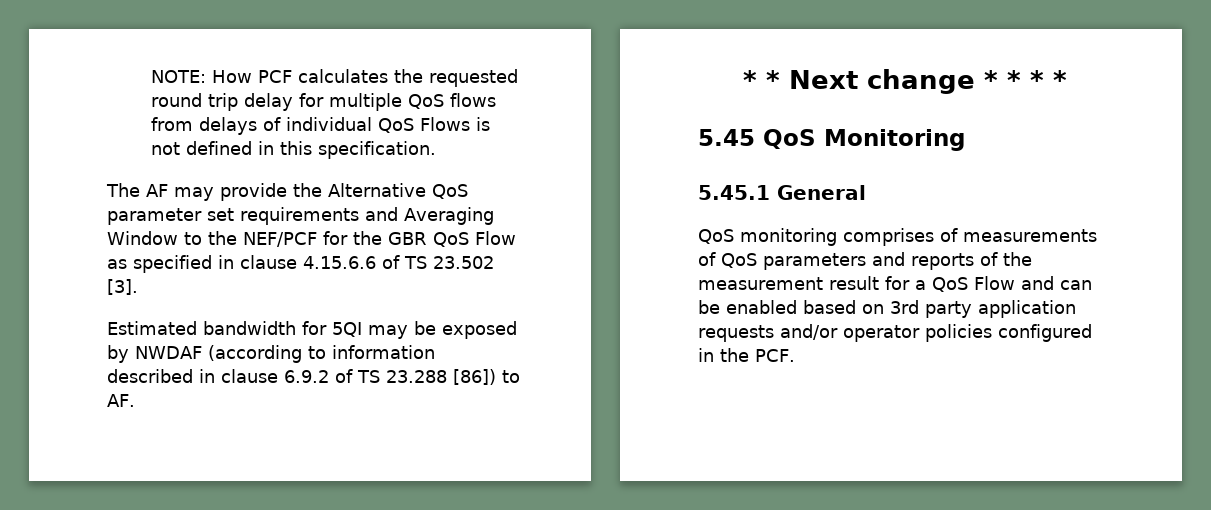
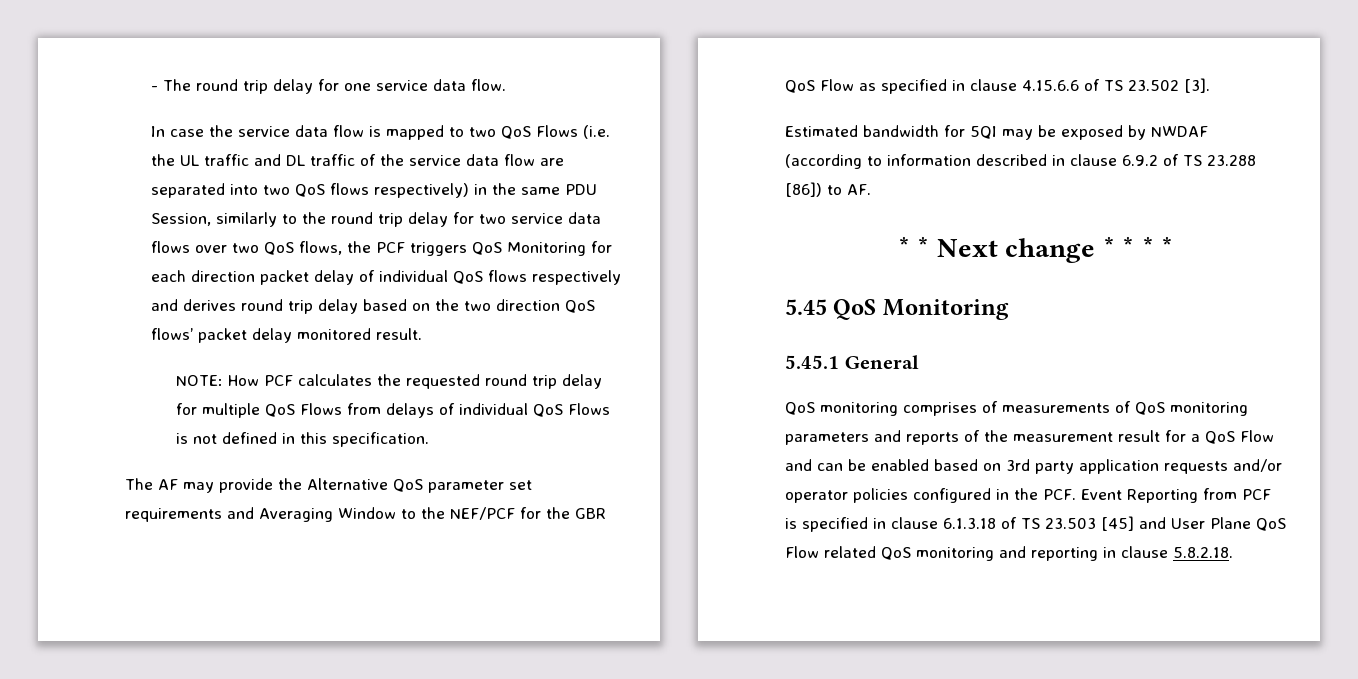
(151, 76) none -> [150,79,506,94] [150,125,610,140] [150,154,564,166] [150,183,597,198] [150,212,601,227] [150,241,612,256] [150,270,621,285] [150,299,595,314] [150,328,422,343] - The round trip delay for one service data flow. // In case the service data flow is mapped to two QoS Flows (i.e. the UL traffic and DL traffic of the service data flow are separated into two QoS flows respectively) in the same PDU Session, similarly to the round trip delay for two service data flows over two QoS flows, the PCF triggers QoS Monitoring for each direction packet delay of individual QoS flows respectively and derives round trip delay based on the two direction QoS flows’ packet delay monitored result. //
[450,93,497,107] flows -> [300,403,343,415] Flows
(757, 260) none -> [1170,402,1248,416] monitoring
(795, 355) none -> [1080,488,1271,503] [785,516,1286,532] [785,546,1233,561] Event Reporting from PCF is specified in clause 6.1.3.18 of TS 23.503 [45] and User Plane QoS Flow related QoS monitoring and reporting in clause 5.8.2.18.

